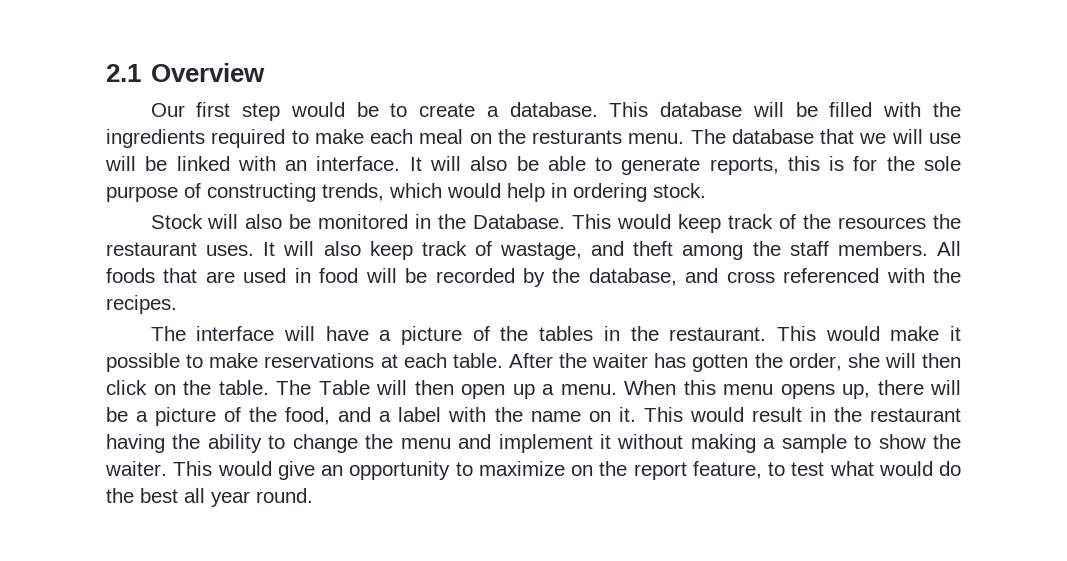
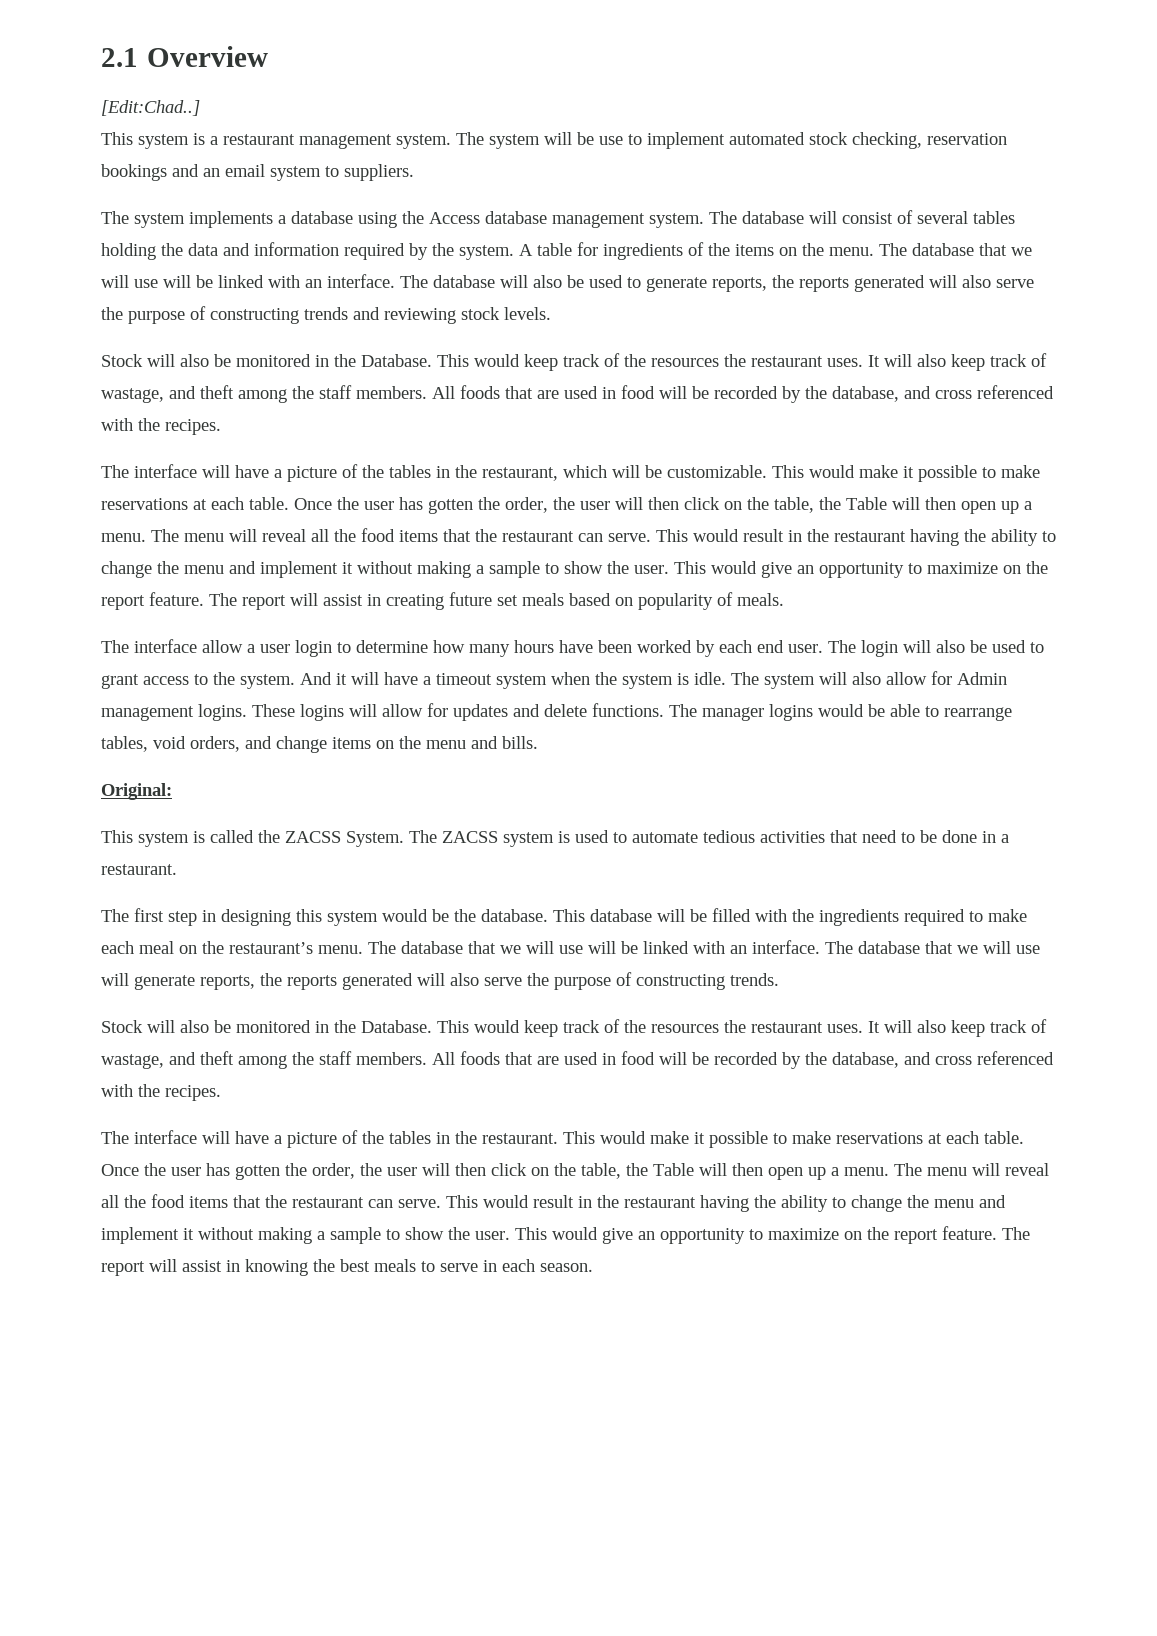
[150,102,499,121] Our first step would be to create a -> [101,100,200,116] [101,132,1007,149] [101,164,414,181] [101,210,1015,228] [101,242,1032,260] [101,274,1034,292] [101,306,551,324] [101,353,1047,371] [101,385,1054,403] [101,418,221,435] [101,464,1040,482] [101,497,1032,514] [101,528,1056,546] [101,561,1048,578] [101,592,784,610] [101,639,1044,657] [101,671,1007,689] [101,703,1012,721] [101,736,538,753] [101,783,172,800] [101,830,1009,847] [101,864,177,875] [101,908,476,926] [Edit:Chad..] // This system is a restaurant management system. The system will be use to implement automated stock checking, reservation bookings and an email system to suppliers. // The system implements a database using the Access database management system. The database will consist of several tables holding the data and information required by the system. A table for ingredients of the items on the menu. The database that we will use will be linked with an interface. The database will also be used to generate reports, the reports generated will also serve the purpose of constructing trends and reviewing stock levels. // Stock will also be monitored in the Database. This would keep track of the resources the restaurant uses. It will also keep track of wastage, and theft among the staff members. All foods that are used in food will be recorded by the database, and cross referenced with the recipes. // The interface will have a picture of the tables in the restaurant, which will be customizable. This would make it possible to make reservations at each table. Once the user has gotten the order, the user will then click on the table, the Table will then open up a menu. The menu will reveal all the food items that the restaurant can serve. This would result in the restaurant having the ability to change the menu and implement it without making a sample to show the user. This would give an opportunity to maximize on the report feature. The report will assist in creating future set meals based on popularity of meals. // The interface allow a user login to determine how many hours have been worked by each end user. The login will also be used to grant access to the system. And it will have a timeout system when the system is idle. The system will also allow for Admin management logins. These logins will allow for updates and delete functions. The manager logins would be able to rearrange tables, void orders, and change items on the menu and bills. // Original: // This system is called the ZACSS System. The ZACSS system is used to automate tedious activities that need to be done in a restaurant. // The first step in designing this system would be the
[532,130,623,144] resturants -> [229,942,313,954] restaurant’s
[409,156,962,175] [106,183,706,202] It will also be able to generate reports, this is for the sole purpose of constructing trends, which would help in ordering stock. -> [825,941,1040,954] [101,972,779,990] The database that we will use will generate reports, the reports generated will also serve the purpose of constructing trends.
[508,353,961,372] [106,380,961,399] [106,407,636,426] After the waiter has gotten the order, she will then click on the table. The Table will then open up a menu. When this menu opens up, there will be a picture of the food, and a label with the name on it. -> [101,1163,1049,1180] [101,1194,441,1208] Once the user has gotten the order, the user will then click on the table, the Table will then open up a menu. The menu will reveal all the food items that the restaurant can serve.
[105,461,167,476] waiter. -> [475,1231,510,1240] user.
[692,461,961,479] [106,488,313,507] feature, to test what would do the best all year round. -> [942,1226,1030,1240] [101,1259,593,1276] feature. The report will assist in knowing the best meals to serve in each season.

